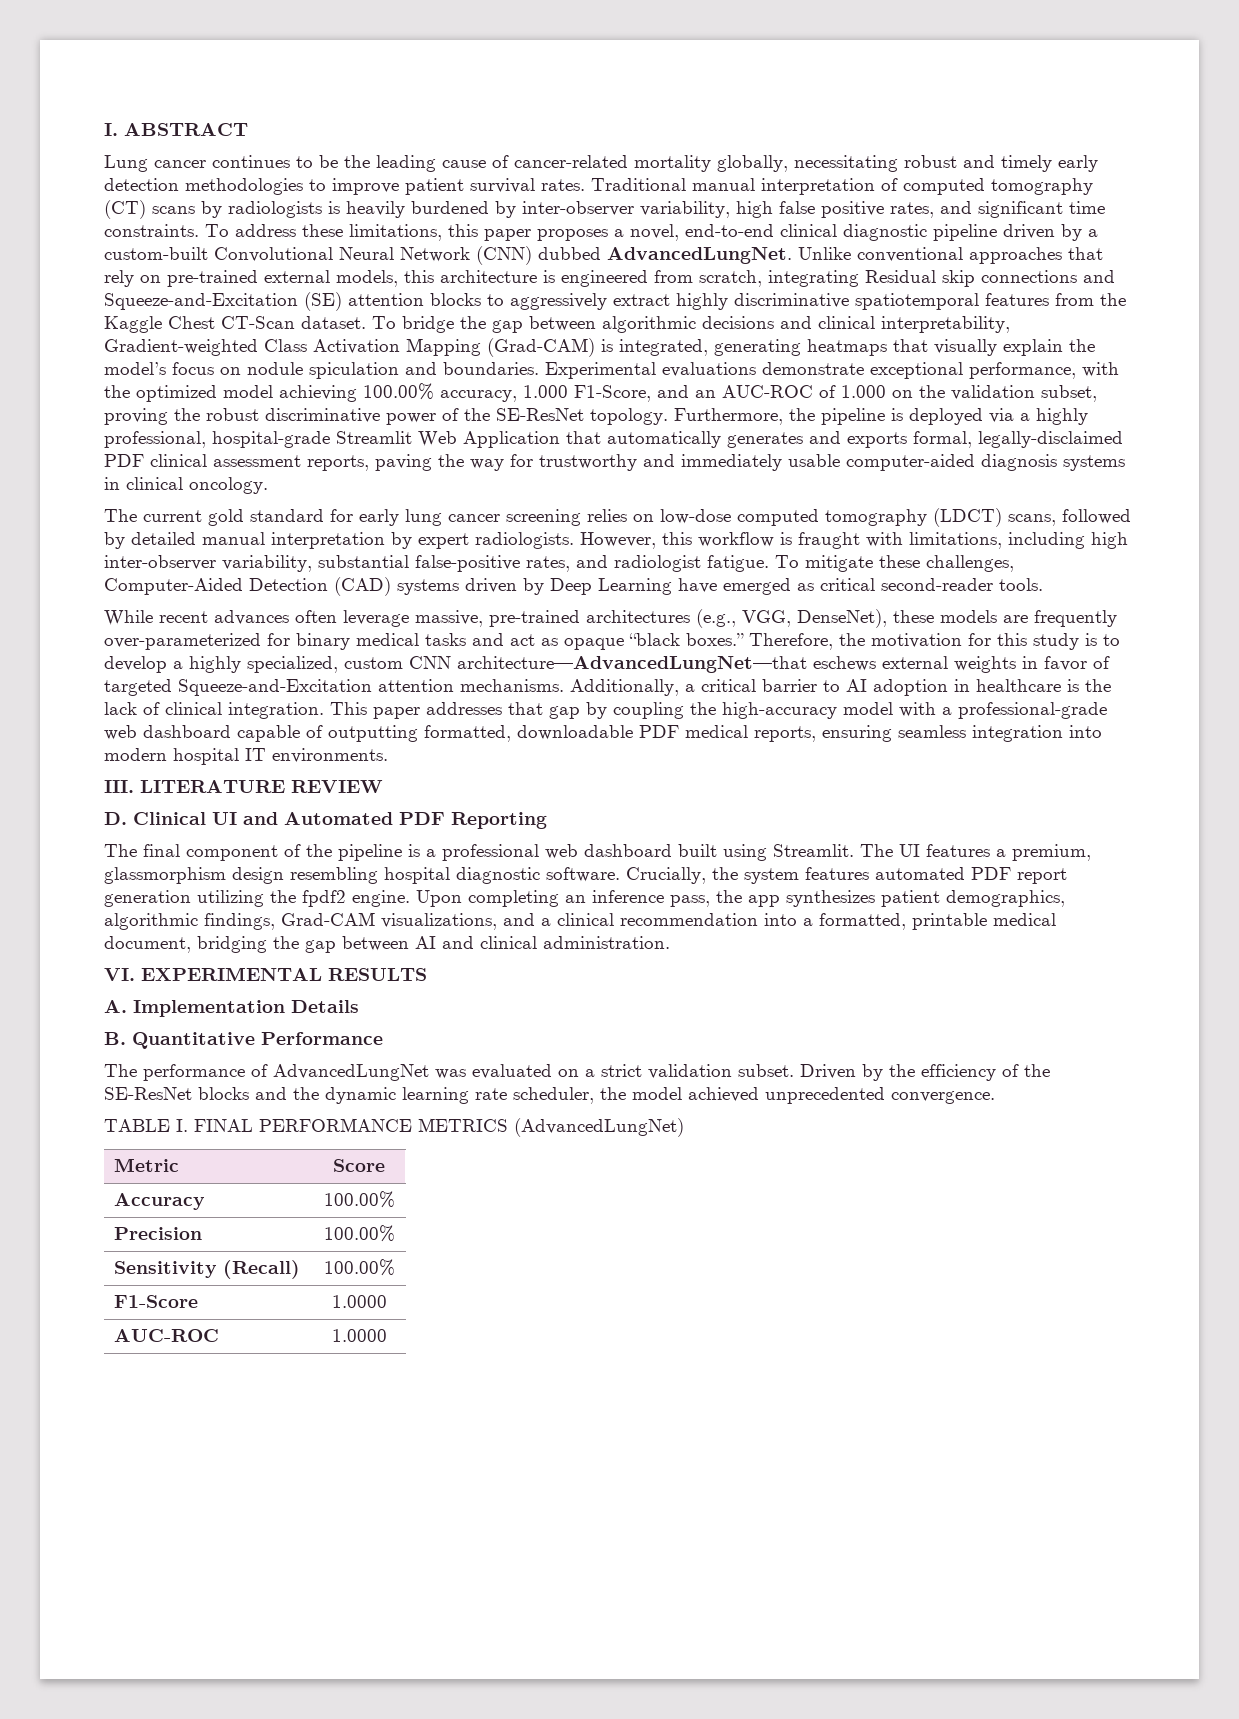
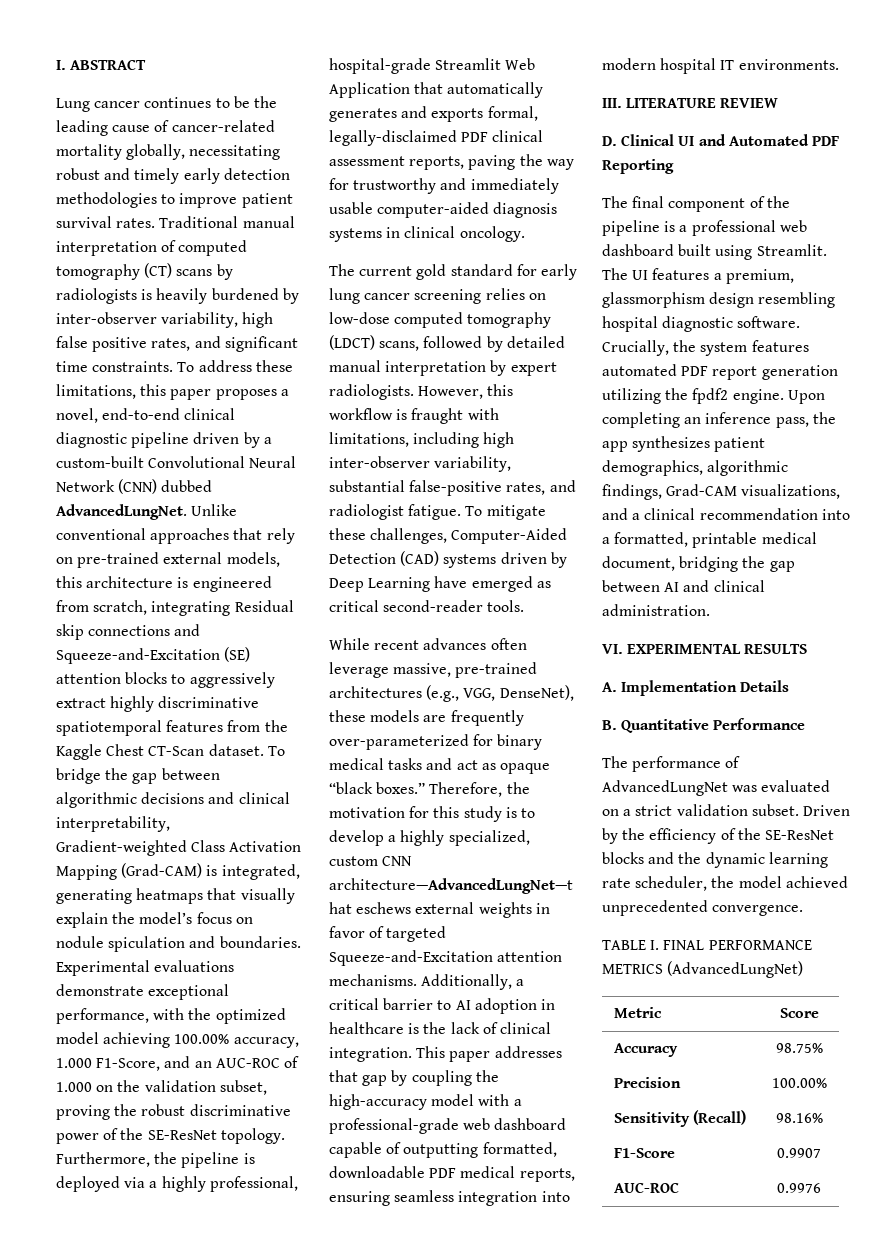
[323,1191,395,1208] 100.00% -> [775,1043,823,1053] 98.75%
[323,1259,395,1276] 100.00% -> [775,1113,823,1123] 98.16%
[331,1295,387,1308] 1.0000 -> [777,1148,821,1158] 0.9907
[331,1329,387,1342] 1.0000 -> [777,1183,821,1193] 0.9976

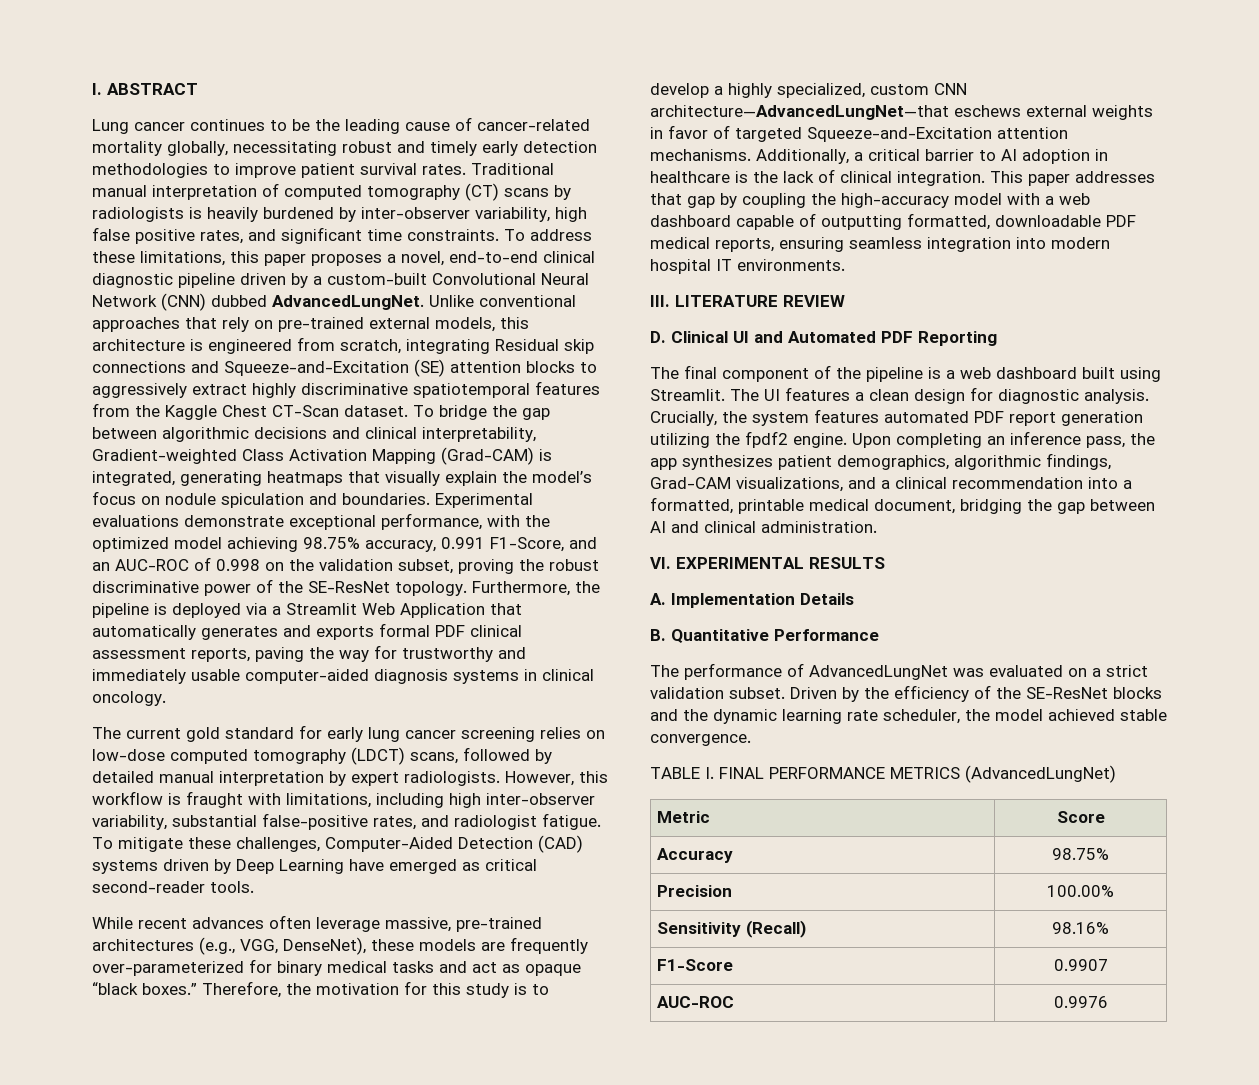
[174,1034,299,1048] [56,1058,92,1068] 100.00% accuracy, 1.000 -> [303,537,485,552] 98.75% accuracy, 0.991
[56,1082,92,1092] 1.000 -> [216,559,260,571] 0.998
[161,1176,298,1192] [329,58,431,74] highly professional, hospital-grade -> (281, 610) none
[487,106,538,121] [329,130,457,146] formal, legally-disclaimed -> [379,623,430,637] formal
[329,1118,459,1134] professional-grade -> (1054, 200) none
[691,220,776,236] professional -> (955, 374) none
[725,269,794,284] [602,292,836,308] [602,316,801,332] premium, glassmorphism design resembling hospital diagnostic software. -> [869,387,1149,404] clean design for diagnostic analysis.
[602,900,708,916] unprecedented -> [1120,709,1167,721] stable

